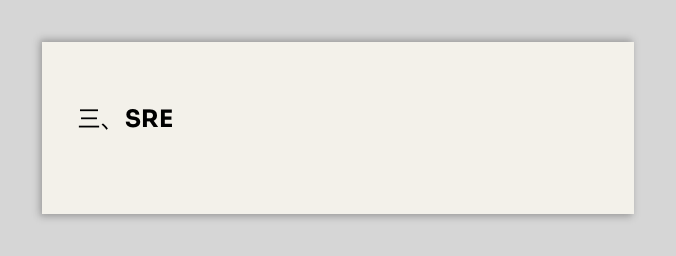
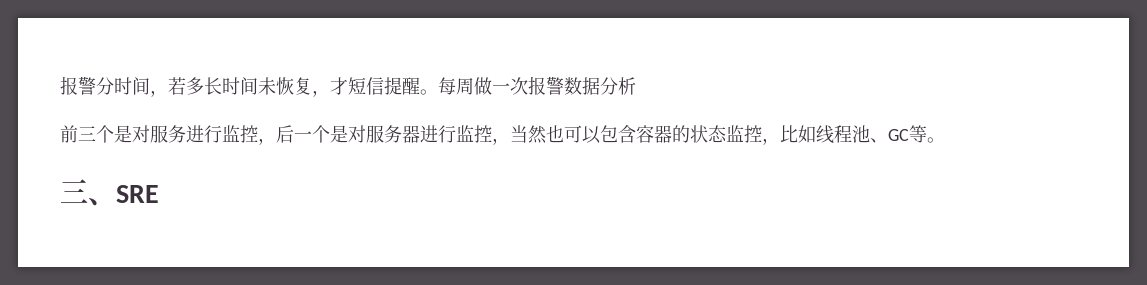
(77, 118) none -> [60,76,636,97] [60,125,945,145] 报警分时间，若多长时间未恢复，才短信提醒。每周做一次报警数据分析 // 前三个是对服务进行监控，后一个是对服务器进行监控，当然也可以包含容器的状态监控，比如线程池、GC等。 //

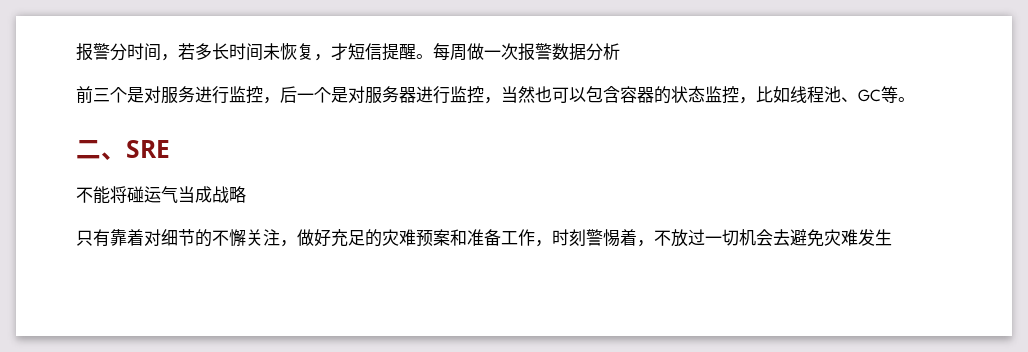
[60,179,88,203] 三 -> [76,140,101,159] 二
(159, 194) none -> [76,186,246,204] [76,229,892,247] // 不能将碰运气当成战略 // 只有靠着对细节的不懈关注，做好充足的灾难预案和准备工作，时刻警惕着，不放过一切机会去避免灾难发生

